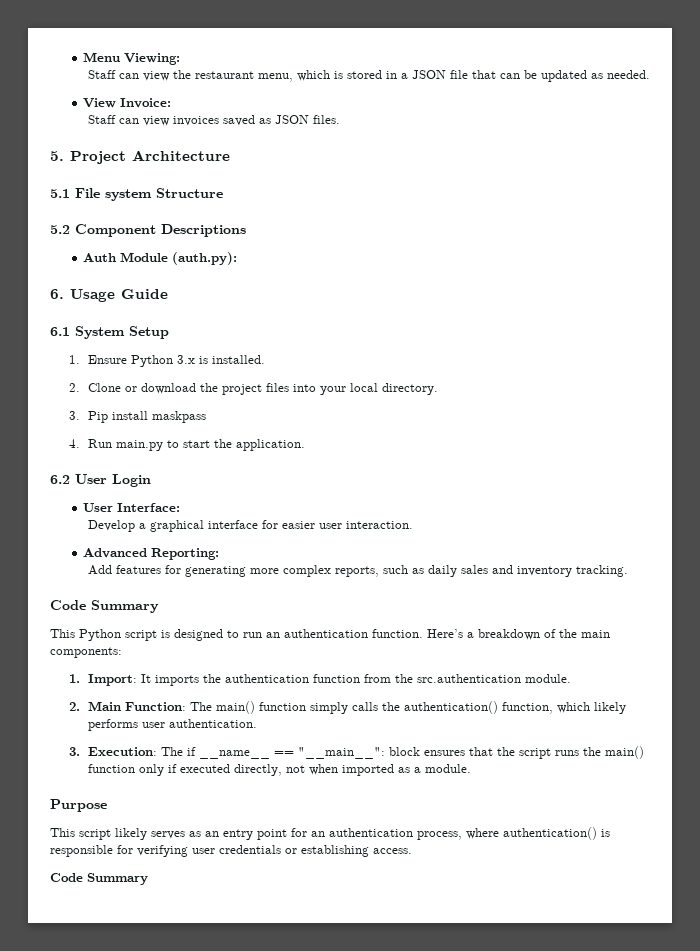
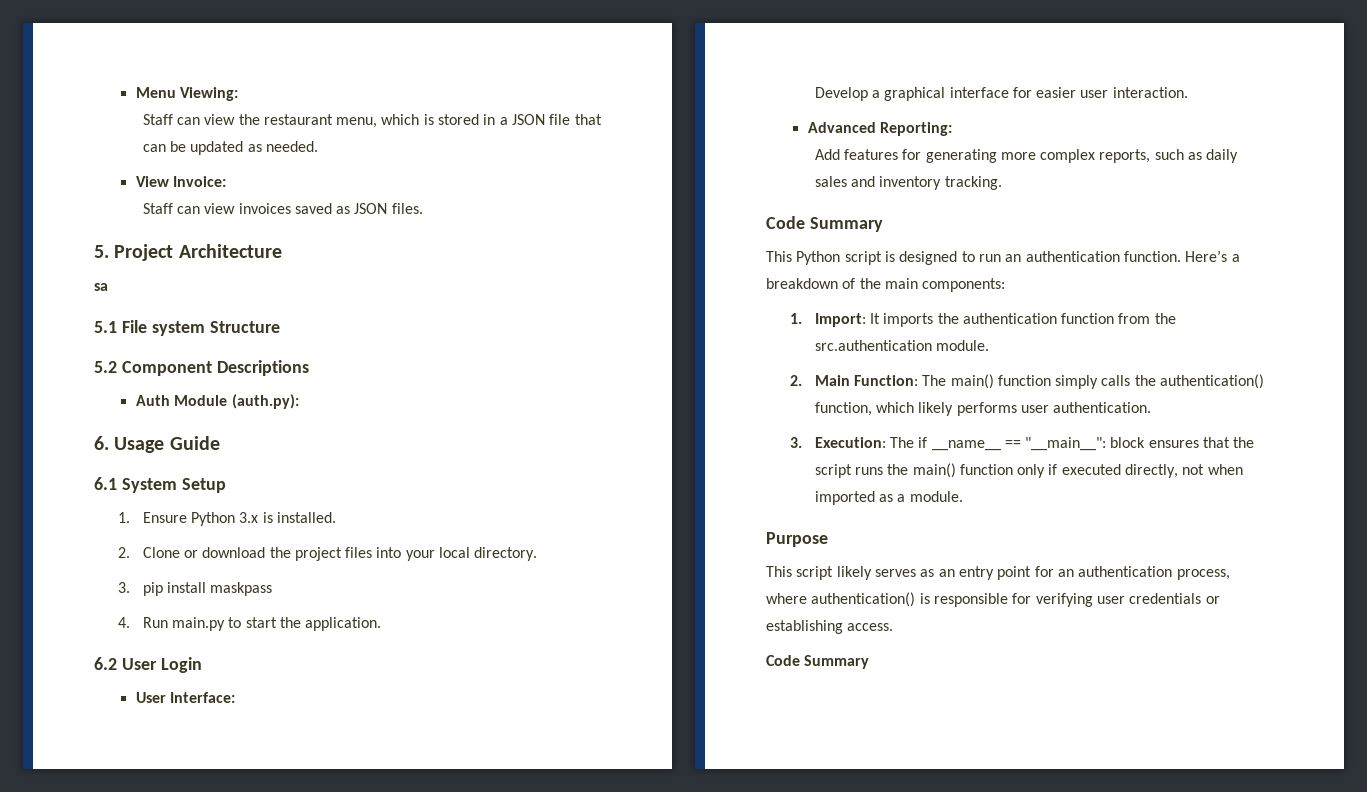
(230, 155) none -> [94,283,108,291] // sa
[87,411,108,423] Pip -> [142,582,163,596] pip

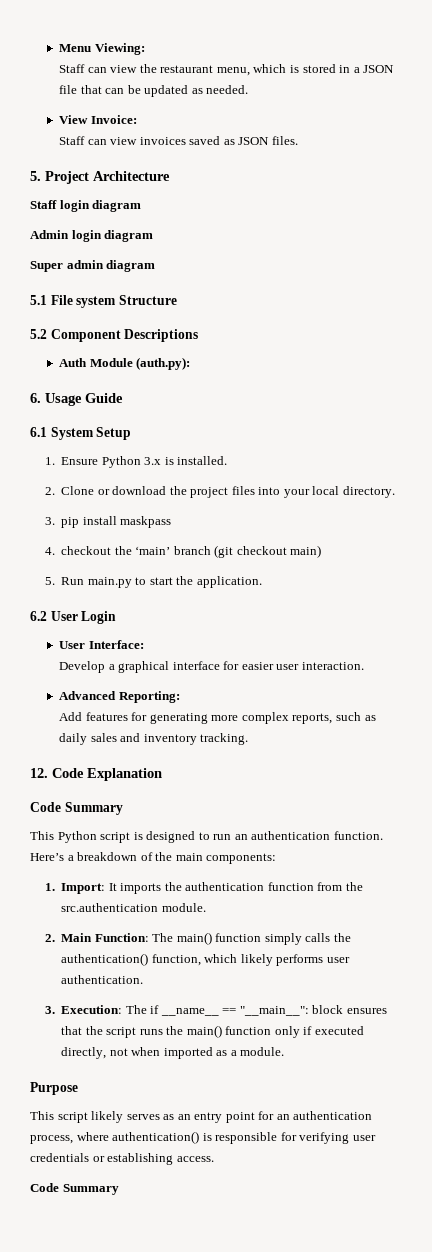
[94,283,108,291] sa -> [30,200,142,212] [30,230,154,242] [30,260,156,272] Staff login diagram // Admin login diagram // Super admin diagram
(131, 622) none -> [61,545,322,558] [44,577,55,585] checkout the ‘main’ branch (git checkout main) // 5.
(1002, 183) none -> [30,768,162,781] // 12. Code Explanation

